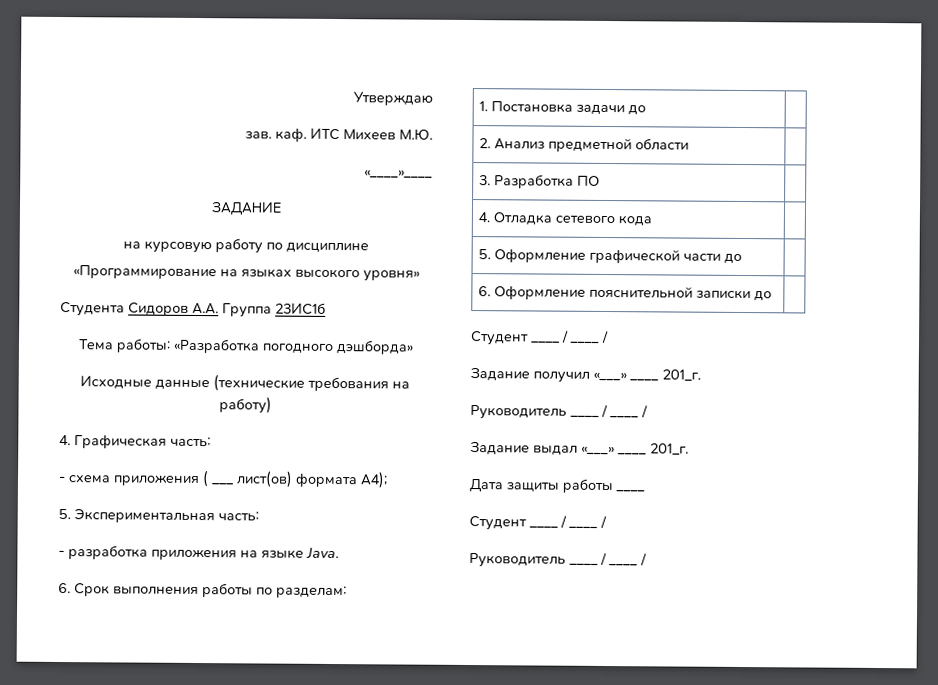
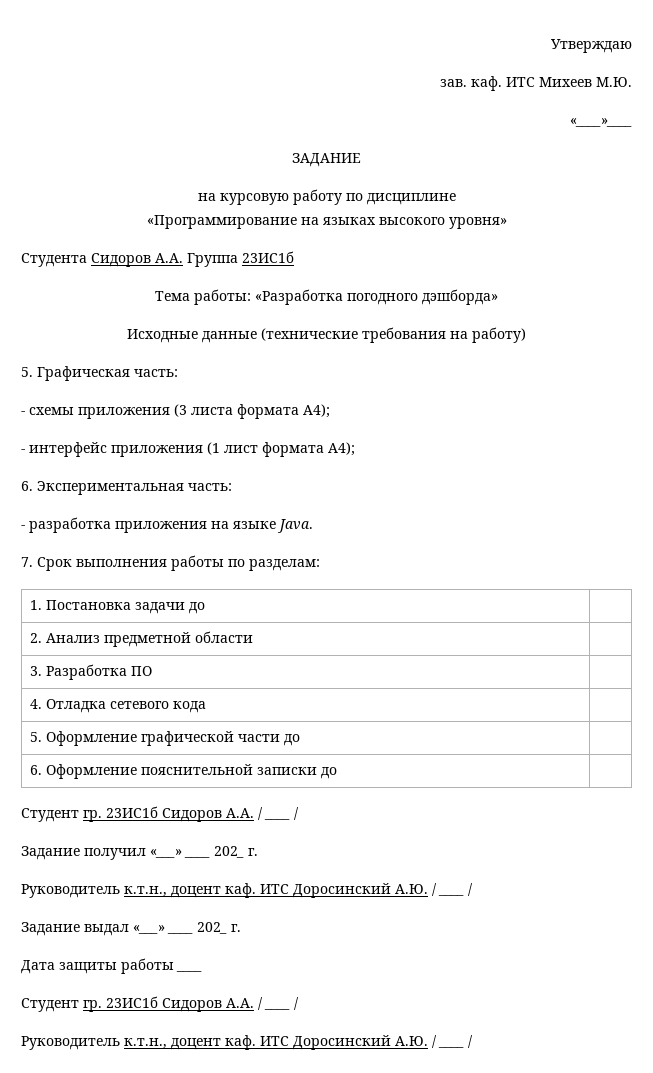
[59,434,71,446] 4. -> [21,367,33,377] 5.
[68,470,388,489] [58,508,71,520] схема приложения ( ___ лист(ов) формата А4); // 5. -> [29,404,330,419] [21,442,355,457] [21,481,33,491] схемы приложения (3 листа формата А4); // - интерфейс приложения (1 лист формата А4); // 6.
[58,582,71,594] 6. -> [21,557,33,567] 7.
[530,341,561,344] ____ -> [83,806,254,822] гр. 23ИС1б Сидоров А.А.
[662,369,701,382] [470,405,600,420] 201_г. // Руководитель ____ -> [214,846,258,858] [21,883,428,898] 202_ г. // Руководитель к.т.н., доцент каф. ИТС Доросинский А.Ю.
[650,443,689,456] 201_г. -> [197,922,241,934] 202_ г.
[529,526,559,529] ____ -> [83,996,254,1012] гр. 23ИС1б Сидоров А.А.
[569,563,599,566] ____ -> [124,1035,428,1050] к.т.н., доцент каф. ИТС Доросинский А.Ю.

